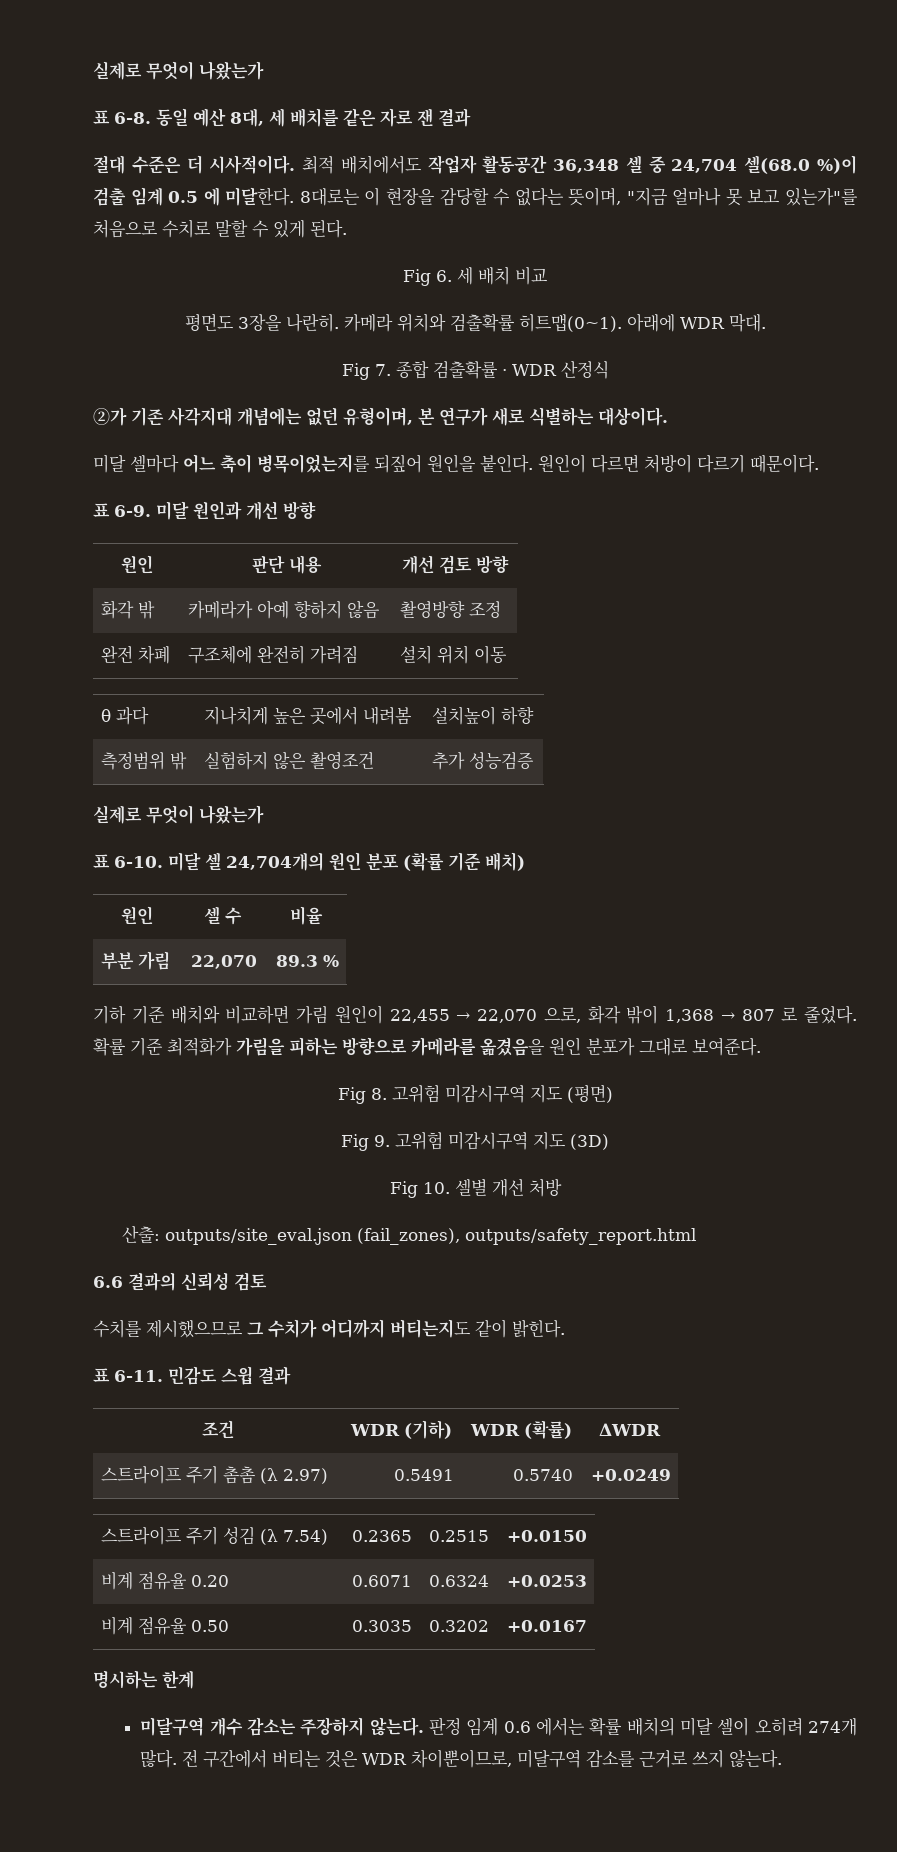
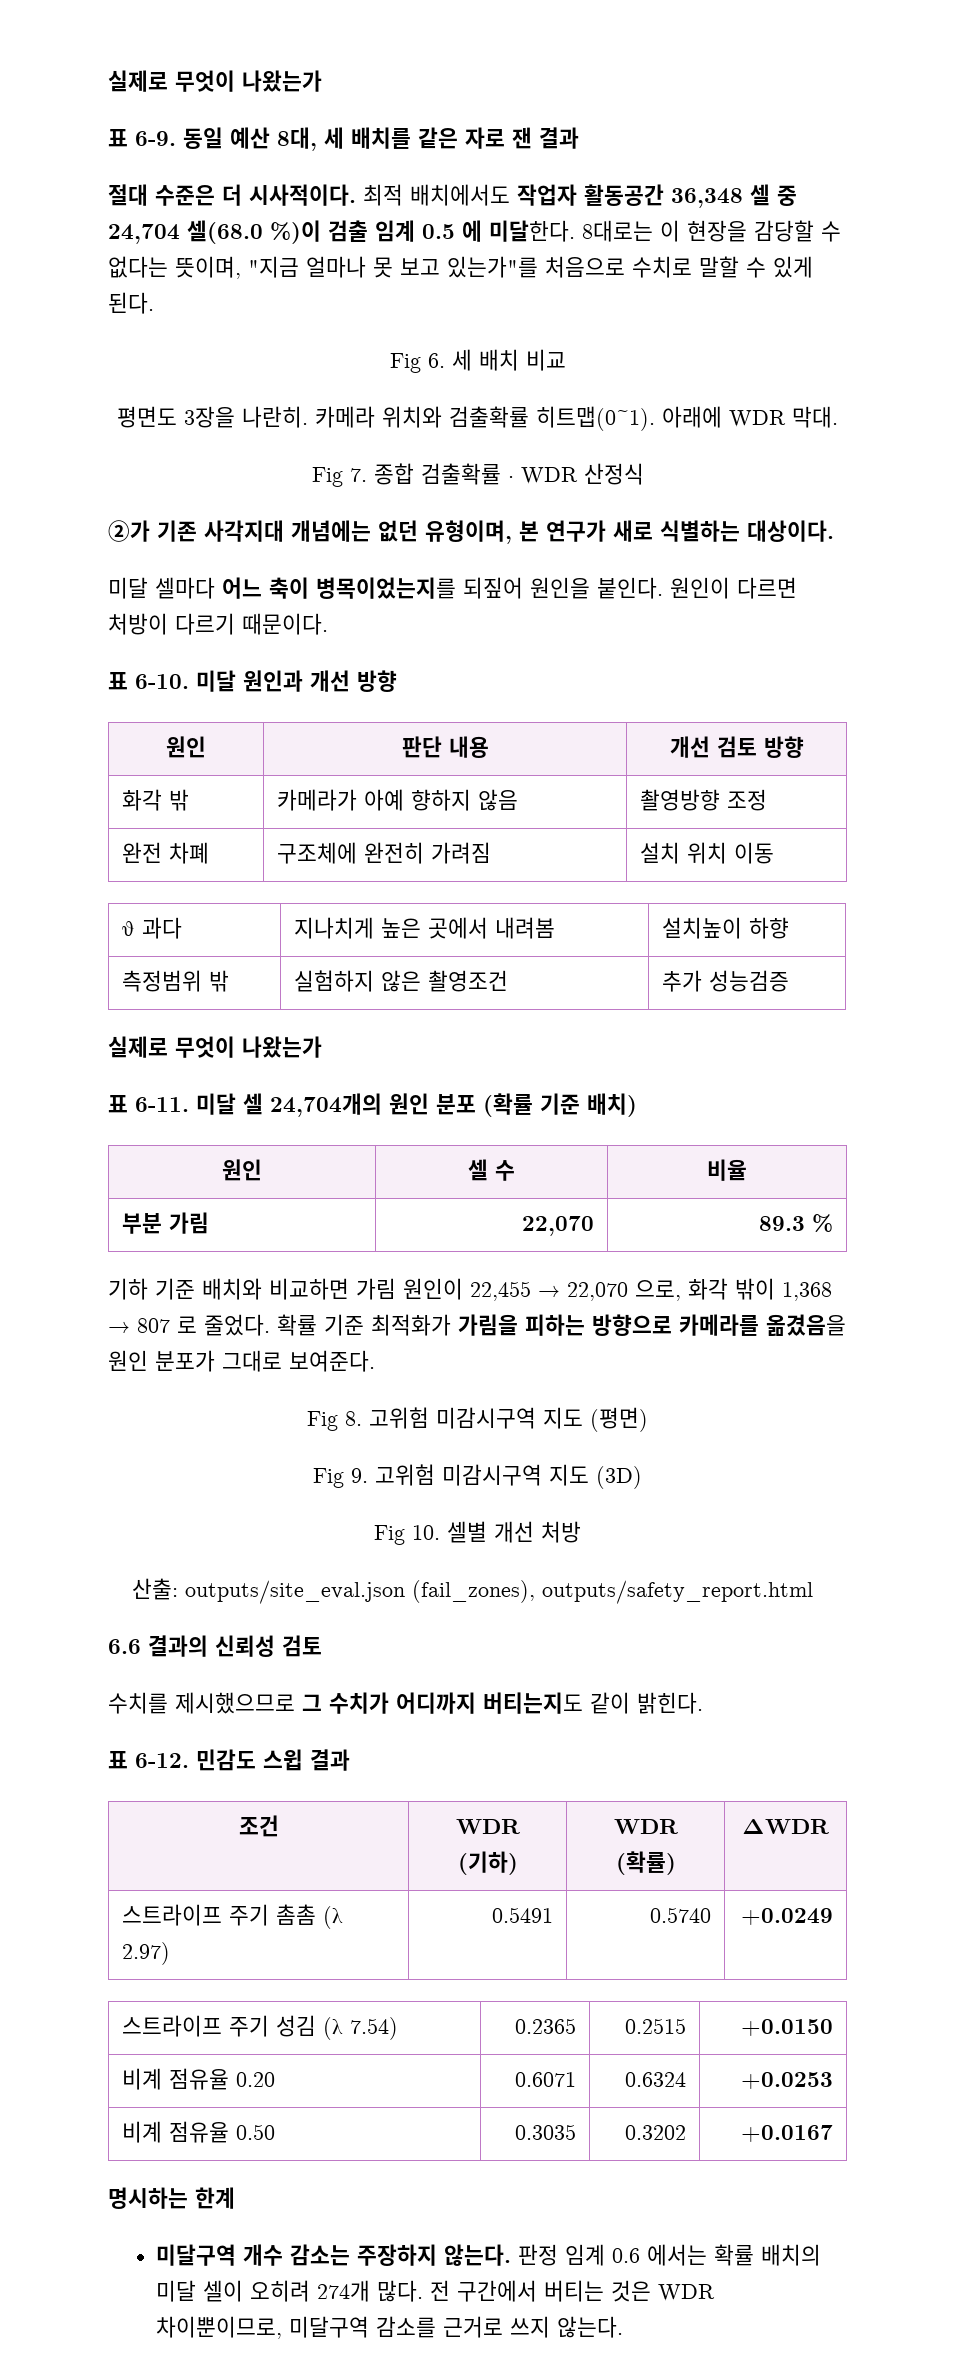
[93,61,264,80] [93,110,151,124] 실제로 무엇이 나왔는가 // 표 6-8. -> [108,70,322,92] [108,129,176,147] 실제로 무엇이 나왔는가 // 표 6-9.
[114,505,151,517] 6-9. -> [135,674,189,689] 6-10.
[114,856,163,868] 6-10. -> [135,1097,189,1112] 6-11.
[114,1370,163,1382] 6-11. -> [135,1753,189,1768] 6-12.

